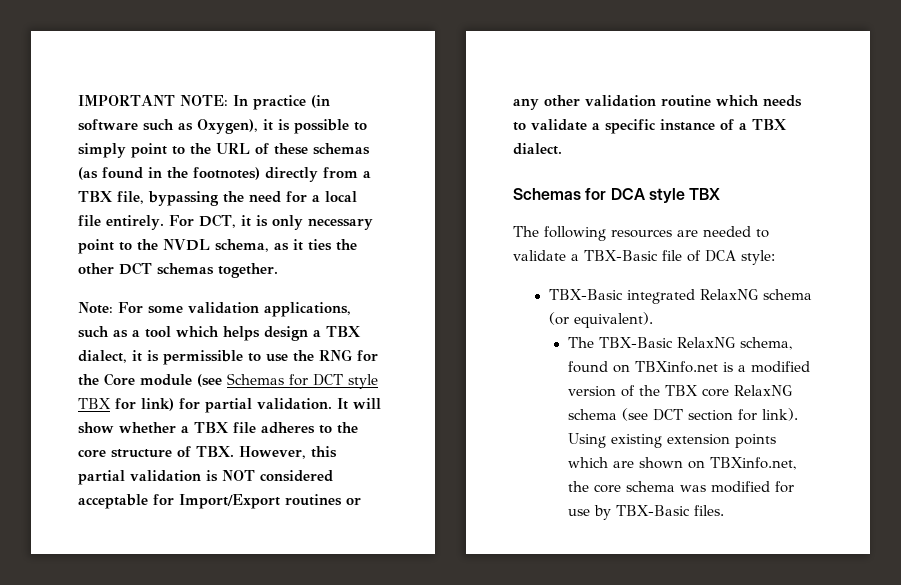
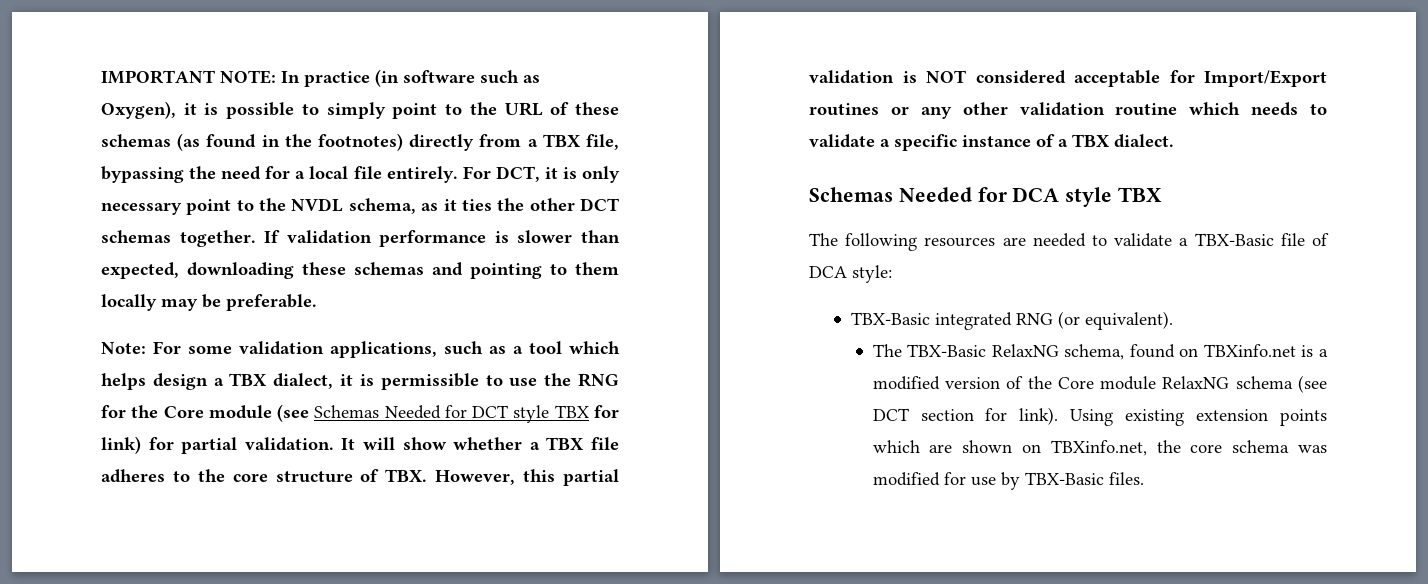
(278, 270) none -> [264,230,620,247] [101,262,619,279] [101,294,317,311] If validation performance is slower than expected, downloading these schemas and pointing to them locally may be preferable.
(284, 379) none -> [384,405,441,419] Needed
(581, 194) none -> [898,187,972,202] Needed
[699,289,812,300] RelaxNG schema -> [1016,313,1054,325] RNG
[664,385,729,397] TBX core -> [1057,376,1157,390] Core module

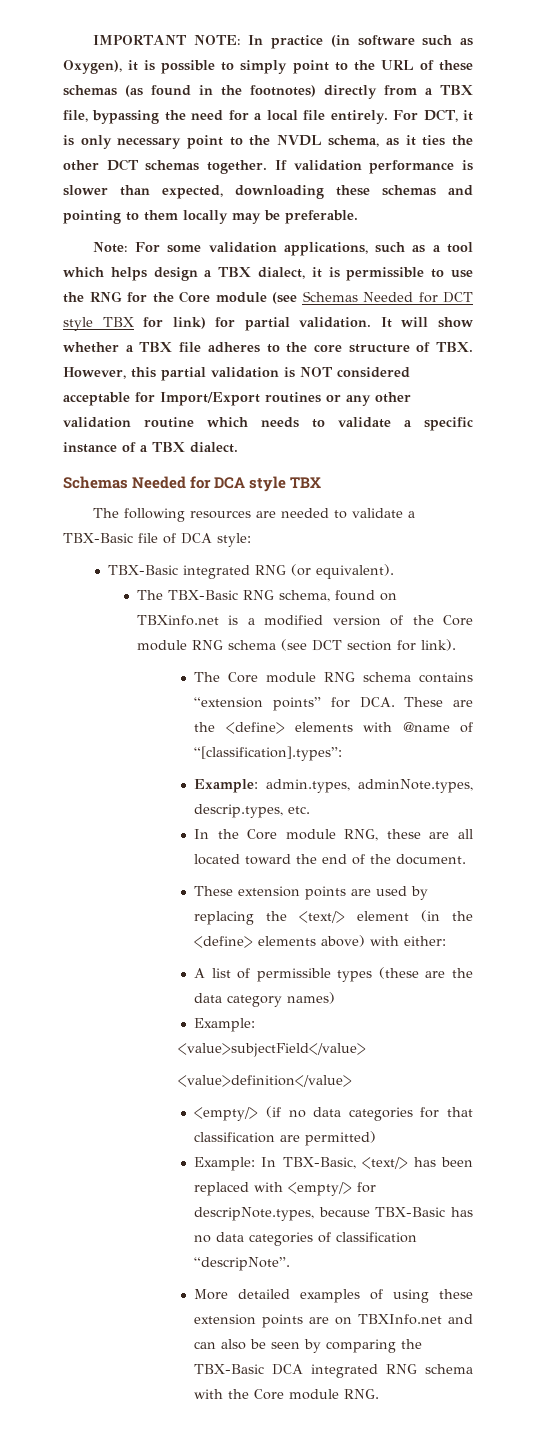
[991,344,1059,357] RelaxNG -> [242,590,274,600] RNG
[1162,376,1230,389] RelaxNG -> [191,640,223,650] RNG
[1070,409,1327,426] [872,440,1327,456] [872,472,1144,490] Using existing extension points which are shown on TBXinfo.net, the core schema was modified for use by TBX-Basic files. -> [194,672,474,683] [194,697,473,711] [194,722,473,734] [194,746,343,761] [194,779,473,793] [194,804,311,818] [194,829,473,841] [194,854,467,865] [194,886,429,900] [194,910,474,925] [194,935,447,948] [194,967,473,982] [194,992,336,1007] [194,1018,256,1032] [178,1043,367,1057] [178,1075,353,1087] [194,1106,474,1121] [194,1131,377,1146] [194,1157,474,1171] [194,1182,377,1196] [194,1207,474,1221] [194,1232,418,1246] [194,1257,291,1271] [194,1289,474,1303] [194,1314,474,1328] [194,1339,423,1353] [194,1364,473,1378] [194,1389,380,1400] // The Core module RNG schema contains “extension points” for DCA. These are the <define> elements with @name of “[classification].types”: // Example: admin.types, adminNote.types, descrip.types, etc. // In the Core module RNG, these are all located toward the end of the document. // These extension points are used by replacing the <text/> element (in the <define> elements above) with either: // A list of permissible types (these are the data category names) // Example: // <value>subjectField</value> // <value>definition</value> // <empty/> (if no data categories for that classification are permitted) // Example: In TBX-Basic, <text/> has been replaced with <empty/> for descripNote.types, because TBX-Basic has no data categories of classification “descripNote”. // More detailed examples of using these extension points are on TBXInfo.net and can also be seen by comparing the TBX-Basic DCA integrated RNG schema with the Core module RNG.

